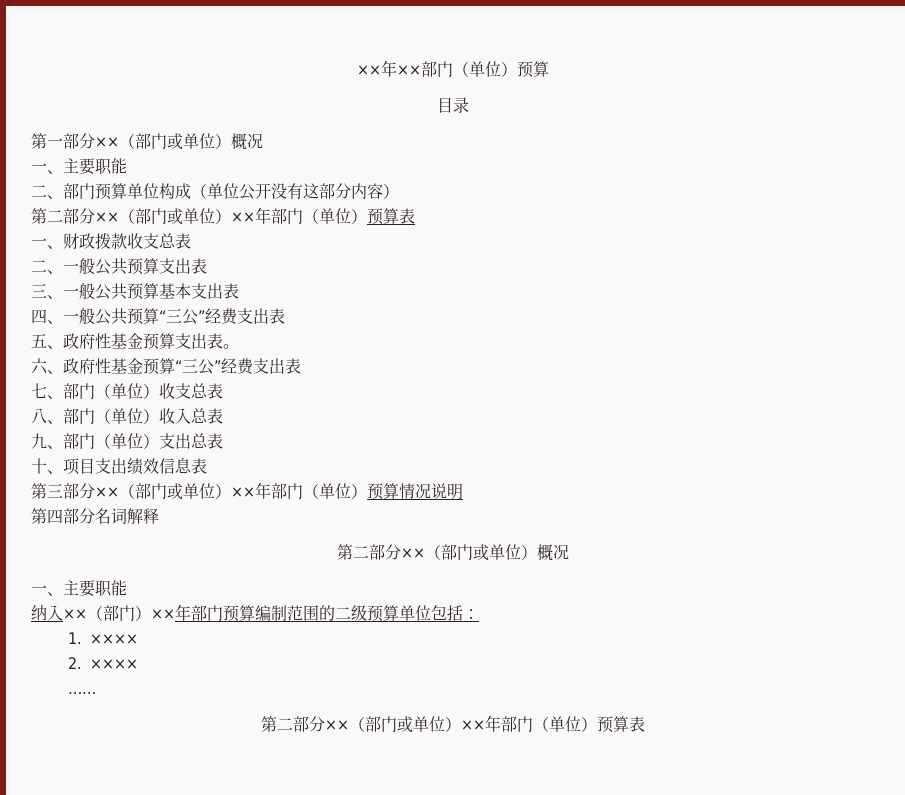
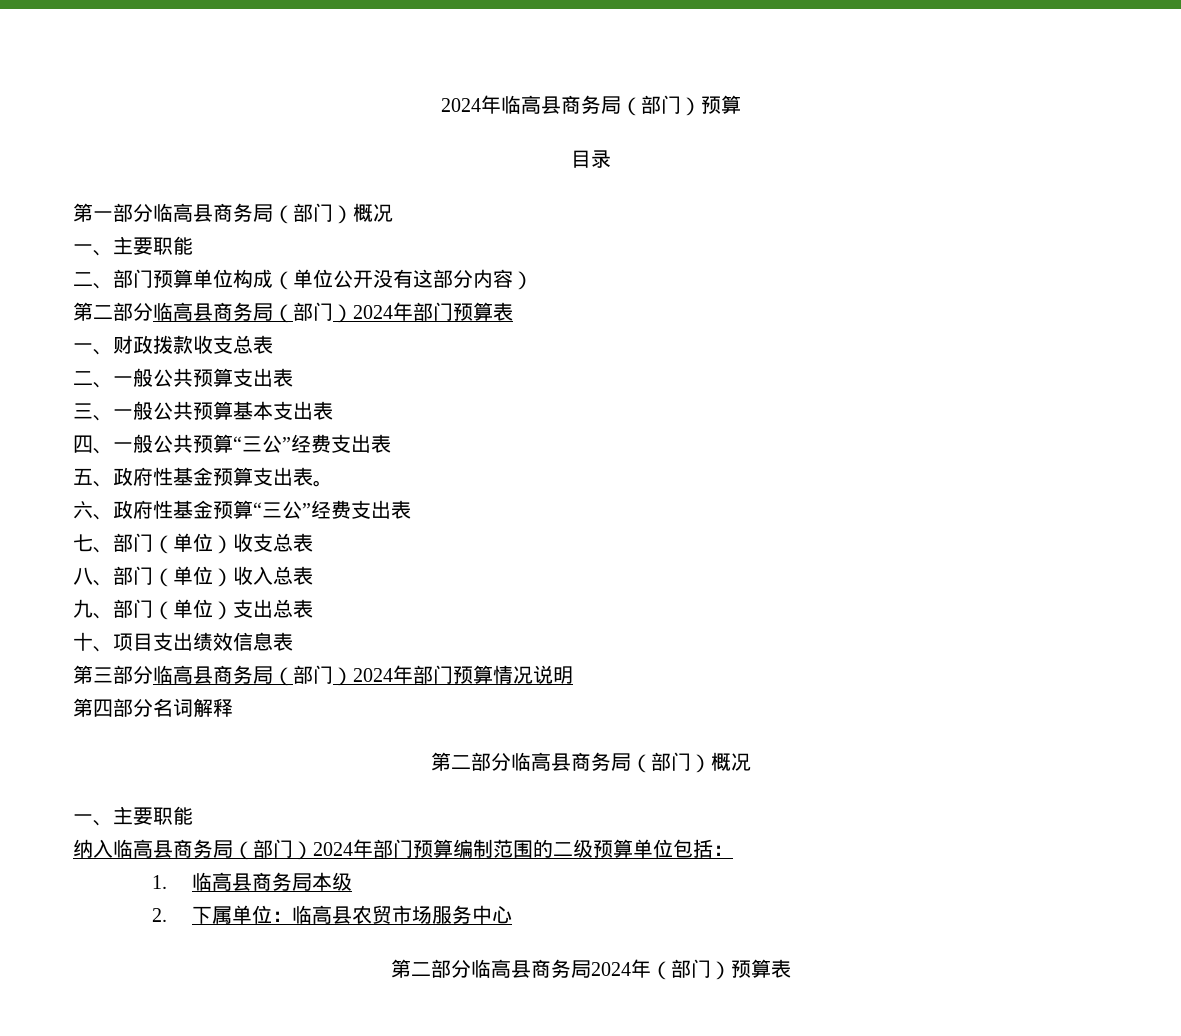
[356,60,501,77] ××年××部门（单位 -> [440,95,681,116] 2024年临高县商务局（部门
[95,133,215,150] ××（部门或单位 -> [153,203,333,224] 临高县商务局（部门
[95,207,367,225] ××（部门或单位）××年部门（单位） -> [153,302,453,323] 临高县商务局（部门）2024年部门
[95,482,367,500] ××（部门或单位）××年部门（单位） -> [153,665,453,686] 临高县商务局（部门）2024年部门
[400,544,521,561] ××（部门或单位 -> [510,752,691,773] 临高县商务局（部门
[63,605,175,621] ××（部门）×× -> [113,839,353,860] 临高县商务局（部门）2024
[90,634,139,644] [68,657,139,669] [68,692,97,694] [260,715,581,733] ×××× // 2. ×××× // …… // 第二部分××（部门或单位）××年部门（单位 -> [192,872,353,891] [152,905,513,924] [390,959,711,980] 临高县商务局本级 // 2.下属单位：临高县农贸市场服务中心 // 第二部分临高县商务局2024年（部门

